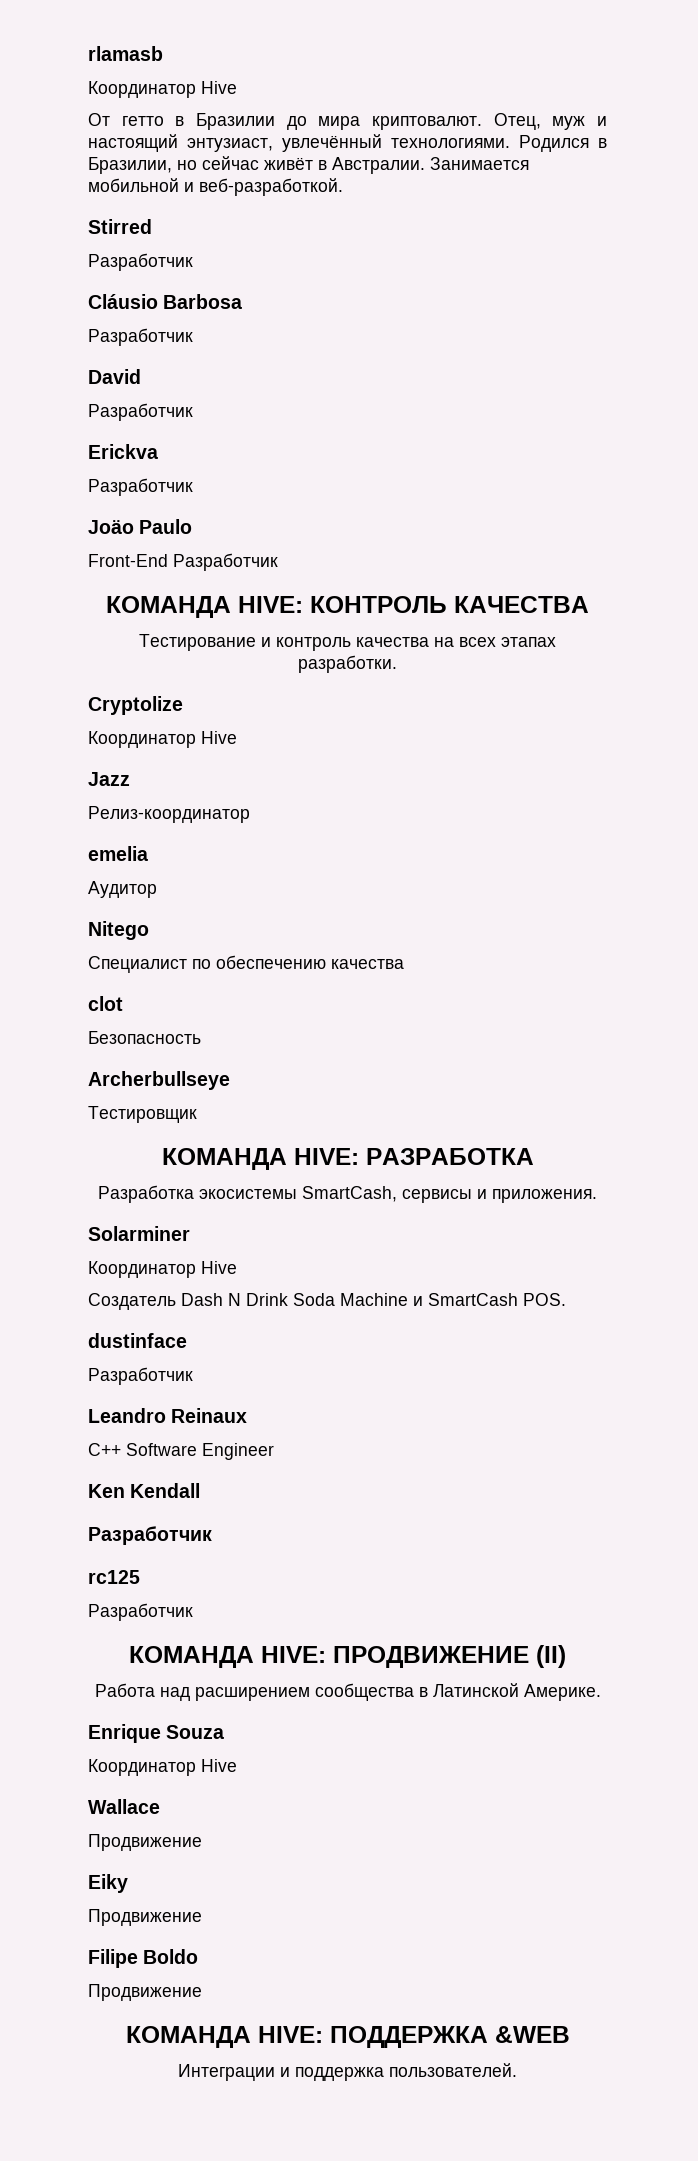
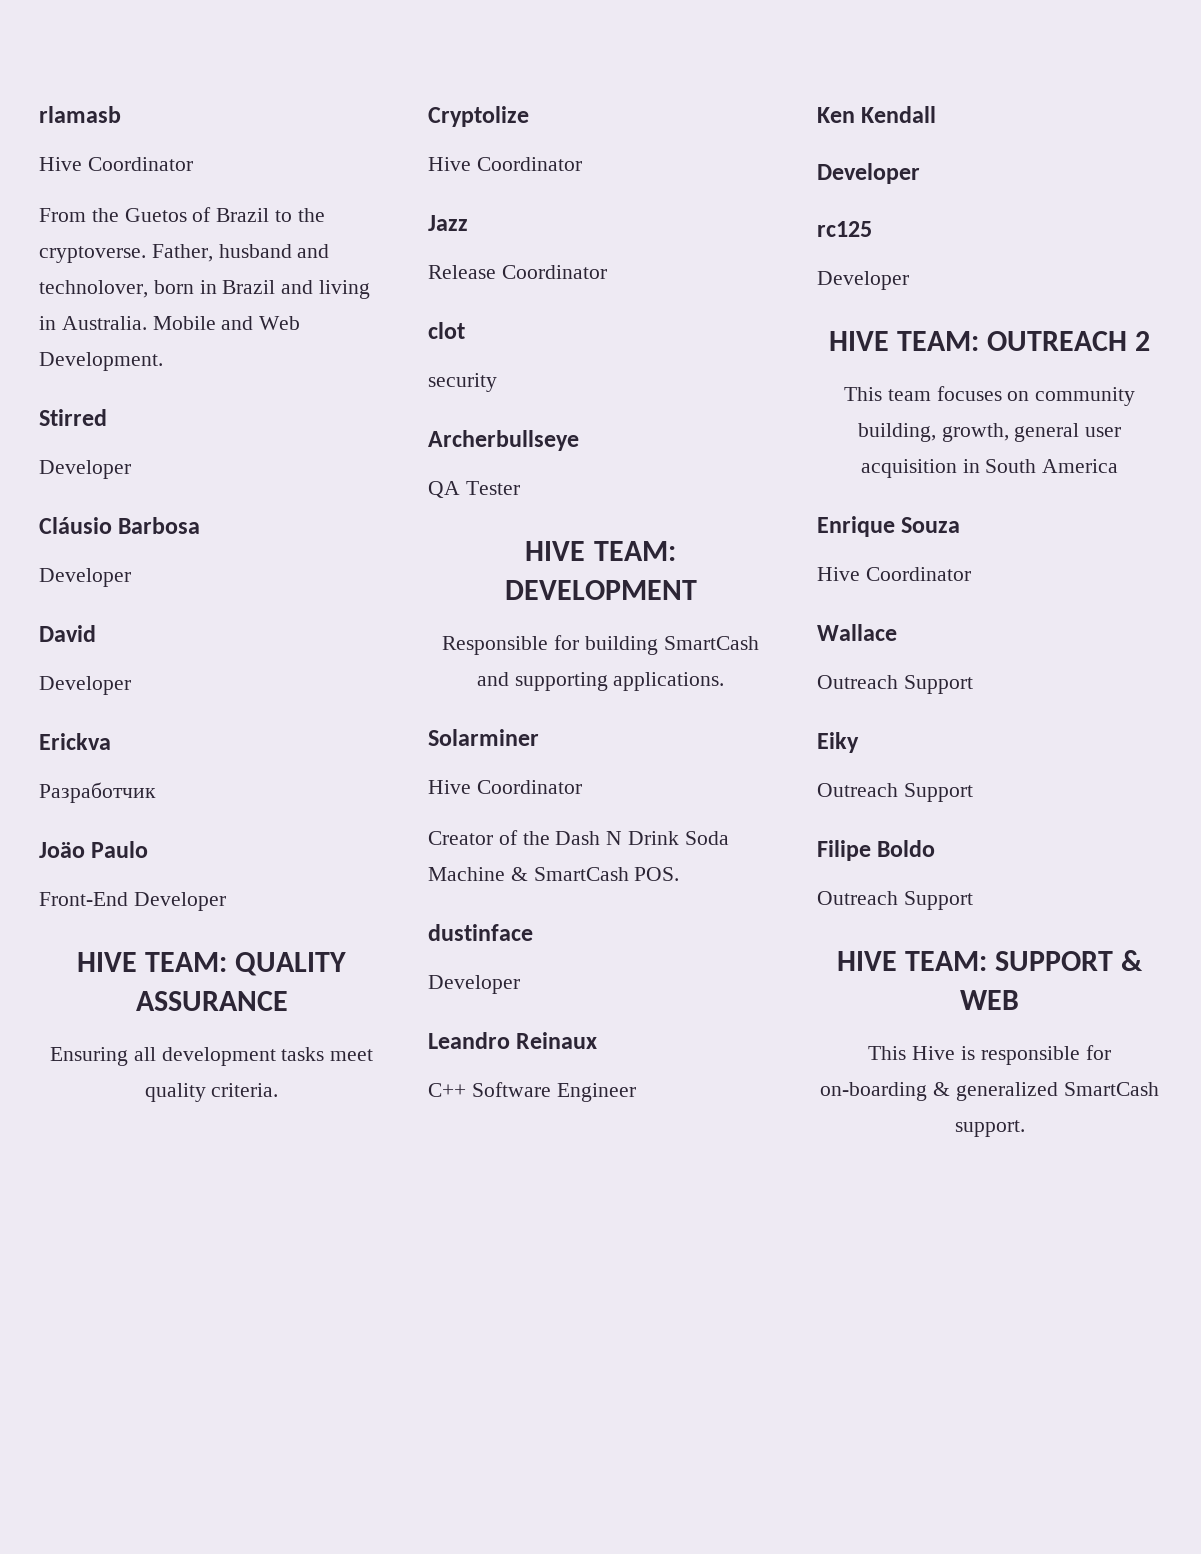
[88,81,237,98] [88,113,607,130] [88,134,607,152] [88,156,529,174] [88,178,343,196] Координатор Hive // От гетто в Бразилии до мира криптовалют. Отец, муж и настоящий энтузиаст, увлечённый технологиями. Родился в Бразилии, но сейчас живёт в Австралии. Занимается мобильной и веб-разработкой. -> [39,157,193,171] [39,207,325,222] [39,244,330,263] [39,280,371,299] [39,316,301,330] [39,352,163,371] Hive Coordinator // From the Guetos of Brazil to the cryptoverse. Father, husband and technolover, born in Brazil and living in Australia. Mobile and Web Development.
[88,253,193,271] Разработчик -> [39,460,131,479] Developer
[88,328,193,346] Разработчик -> [39,568,131,587] Developer
[88,403,193,421] Разработчик -> [39,676,131,695] Developer
[173,553,278,571] [106,596,589,618] [139,634,556,651] [298,655,397,673] Разработчик // КОМАНДА HIVE: КОНТРОЛЬ КАЧЕСТВА // Тестирование и контроль качества на всех этапах разработки. -> [133,892,226,911] [76,952,347,976] [135,991,288,1011] [49,1047,374,1066] [144,1083,279,1102] Developer // HIVE TEAM: QUALITY ASSURANCE // Ensuring all development tasks meet quality criteria.
[88,731,237,748] Координатор Hive -> [428,157,582,171] Hive Coordinator
[88,806,250,823] [88,846,148,861] [88,881,157,898] [88,921,149,940] [88,955,404,973] Релиз-координатор // emelia // Аудитор // Nitego // Специалист по обеспечению качества -> [428,265,607,279] Release Coordinator
[88,1031,201,1044] Безопасность -> [428,373,497,392] security
[88,1106,197,1123] [161,1148,534,1170] [98,1185,597,1203] Тестировщик // КОМАНДА HIVE: РАЗРАБОТКА // Разработка экосистемы SmartCash, сервисы и приложения. -> [428,481,520,498] [525,541,676,561] [504,580,697,600] [442,635,759,655] [476,672,725,691] QA Tester // HIVE TEAM: DEVELOPMENT // Responsible for building SmartCash and supporting applications.
[88,1261,237,1278] [88,1293,176,1310] Координатор Hive // Создатель -> [428,780,582,794] [428,830,550,845] Hive Coordinator // Creator of the
[413,1296,423,1306] и -> [510,867,528,881] &
[88,1367,193,1385] Разработчик -> [428,975,520,994] Developer
[88,1526,212,1545] Разработчик -> [817,163,920,184] Developer
[88,1603,193,1621] [129,1645,566,1668] [94,1683,601,1701] Разработчик // КОМАНДА HIVE: ПРОДВИЖЕНИЕ (II) // Работа над расширением сообщества в Латинской Америке. -> [817,271,909,290] [828,331,1151,351] [843,386,1136,406] [857,423,1122,442] [860,459,1119,478] Developer // HIVE TEAM: OUTREACH 2 // This team focuses on community building, growth, general user acquisition in South America
[88,1759,237,1776] Координатор Hive -> [817,567,971,581] Hive Coordinator
[88,1834,202,1851] Продвижение -> [817,675,973,694] Outreach Support
[88,1909,202,1926] Продвижение -> [817,783,973,802] Outreach Support
[88,1984,202,2001] [125,2026,570,2048] [178,2063,517,2081] Продвижение // КОМАНДА HIVE: ПОДДЕРЖКА &WEB // Интеграции и поддержка пользователей. -> [817,891,973,910] [836,950,1144,971] [960,990,1019,1010] [868,1045,1111,1065] [820,1082,1159,1101] [954,1120,1025,1137] Outreach Support // HIVE TEAM: SUPPORT & WEB // This Hive is responsible for on-boarding & generalized SmartCash support.

